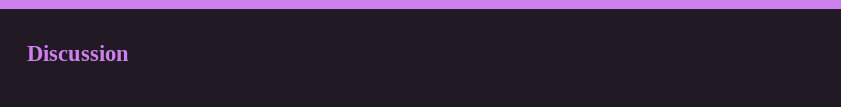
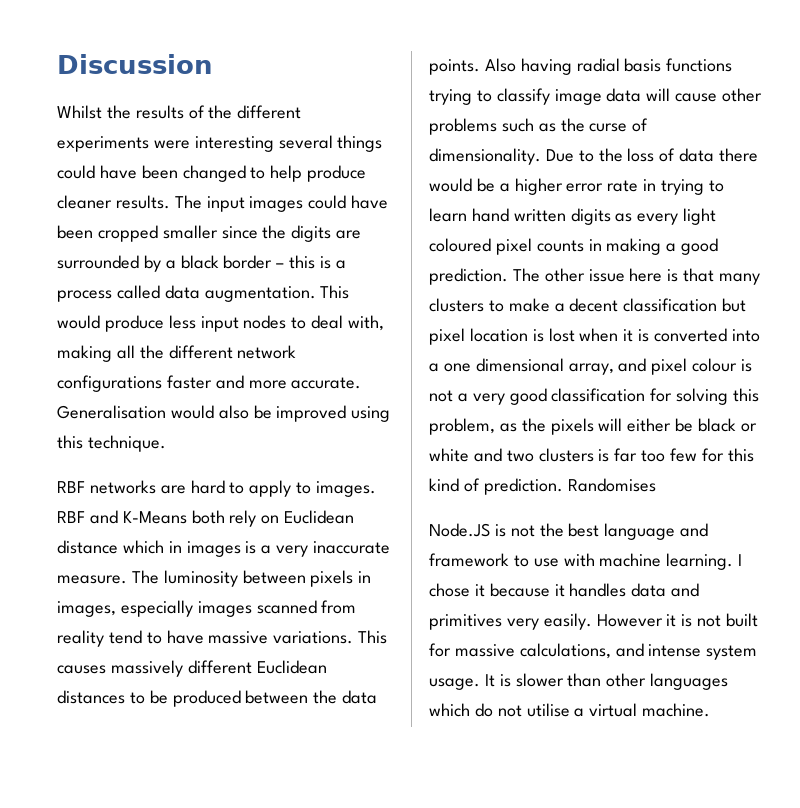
(129, 53) none -> [57,105,302,119] [57,135,383,152] [57,165,367,182] [57,195,389,212] [57,225,362,242] [57,255,346,272] [57,285,350,302] [57,315,385,332] [57,345,297,362] [57,375,362,392] [57,405,391,422] [57,435,166,452] [57,480,377,497] [57,510,355,527] [57,540,391,557] [57,570,372,587] [57,600,357,617] [57,630,388,647] [57,660,327,677] [57,690,378,707] [429,58,733,75] [429,88,763,105] [429,118,649,135] [429,148,759,165] [429,178,724,195] [429,208,717,225] [429,238,719,255] [429,268,761,285] [429,298,747,312] [429,328,760,345] [429,358,753,375] [429,388,760,405] [429,418,757,435] [429,448,754,462] [429,478,656,495] [429,523,709,540] [429,553,743,570] [429,583,700,597] [429,613,759,630] [429,643,758,660] [429,673,729,690] [429,703,711,717] // Whilst the results of the different experiments were interesting several things could have been changed to help produce cleaner results. The input images could have been cropped smaller since the digits are surrounded by a black border – this is a process called data augmentation. This would produce less input nodes to deal with, making all the different network configurations faster and more accurate. Generalisation would also be improved using this technique. // RBF networks are hard to apply to images. RBF and K-Means both rely on Euclidean distance which in images is a very inaccurate measure. The luminosity between pixels in images, especially images scanned from reality tend to have massive variations. This causes massively different Euclidean distances to be produced between the data points. Also having radial basis functions trying to classify image data will cause other problems such as the curse of dimensionality. Due to the loss of data there would be a higher error rate in trying to learn hand written digits as every light coloured pixel counts in making a good prediction. The other issue here is that many clusters to make a decent classification but pixel location is lost when it is converted into a one dimensional array, and pixel colour is not a very good classification for solving this problem, as the pixels will either be black or white and two clusters is far too few for this kind of prediction. Randomises // Node.JS is not the best language and framework to use with machine learning. I chose it because it handles data and primitives very easily. However it is not built for massive calculations, and intense system usage. It is slower than other languages which do not utilise a virtual machine.

